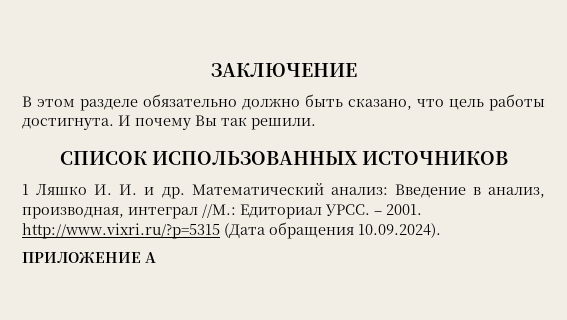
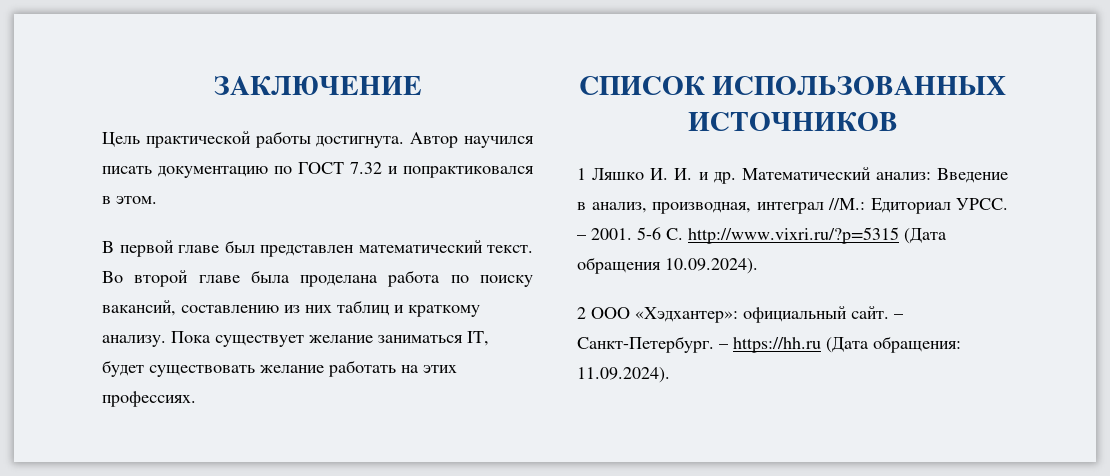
[22,94,545,111] [22,115,316,130] В этом разделе обязательно должно быть сказано, что цель работы достигнута. И почему Вы так решили. -> [102,131,534,148] [102,162,534,178] [102,196,157,204] [102,240,533,257] [102,270,533,287] [102,300,480,317] [102,331,489,347] [102,360,457,377] [102,391,196,407] Цель практической работы достигнута. Автор научился писать документацию по ГОСТ 7.32 и попрактиковался в этом. // В первой главе был представлен математический текст. Во второй главе была проделана работа по поиску вакансий, составлению из них таблиц и краткому анализу. Пока существует желание заниматься IT, будет существовать желание работать на этих профессиях.
(422, 209) none -> [637,227,683,240] 5-6 С.
[22,252,156,263] ПРИЛОЖЕНИЕ А -> [577,306,903,323] [577,336,961,353] [577,367,670,383] 2 ООО «Хэдхантер»: официальный сайт. – Санкт-Петербург. – https://hh.ru (Дата обращения: 11.09.2024).

